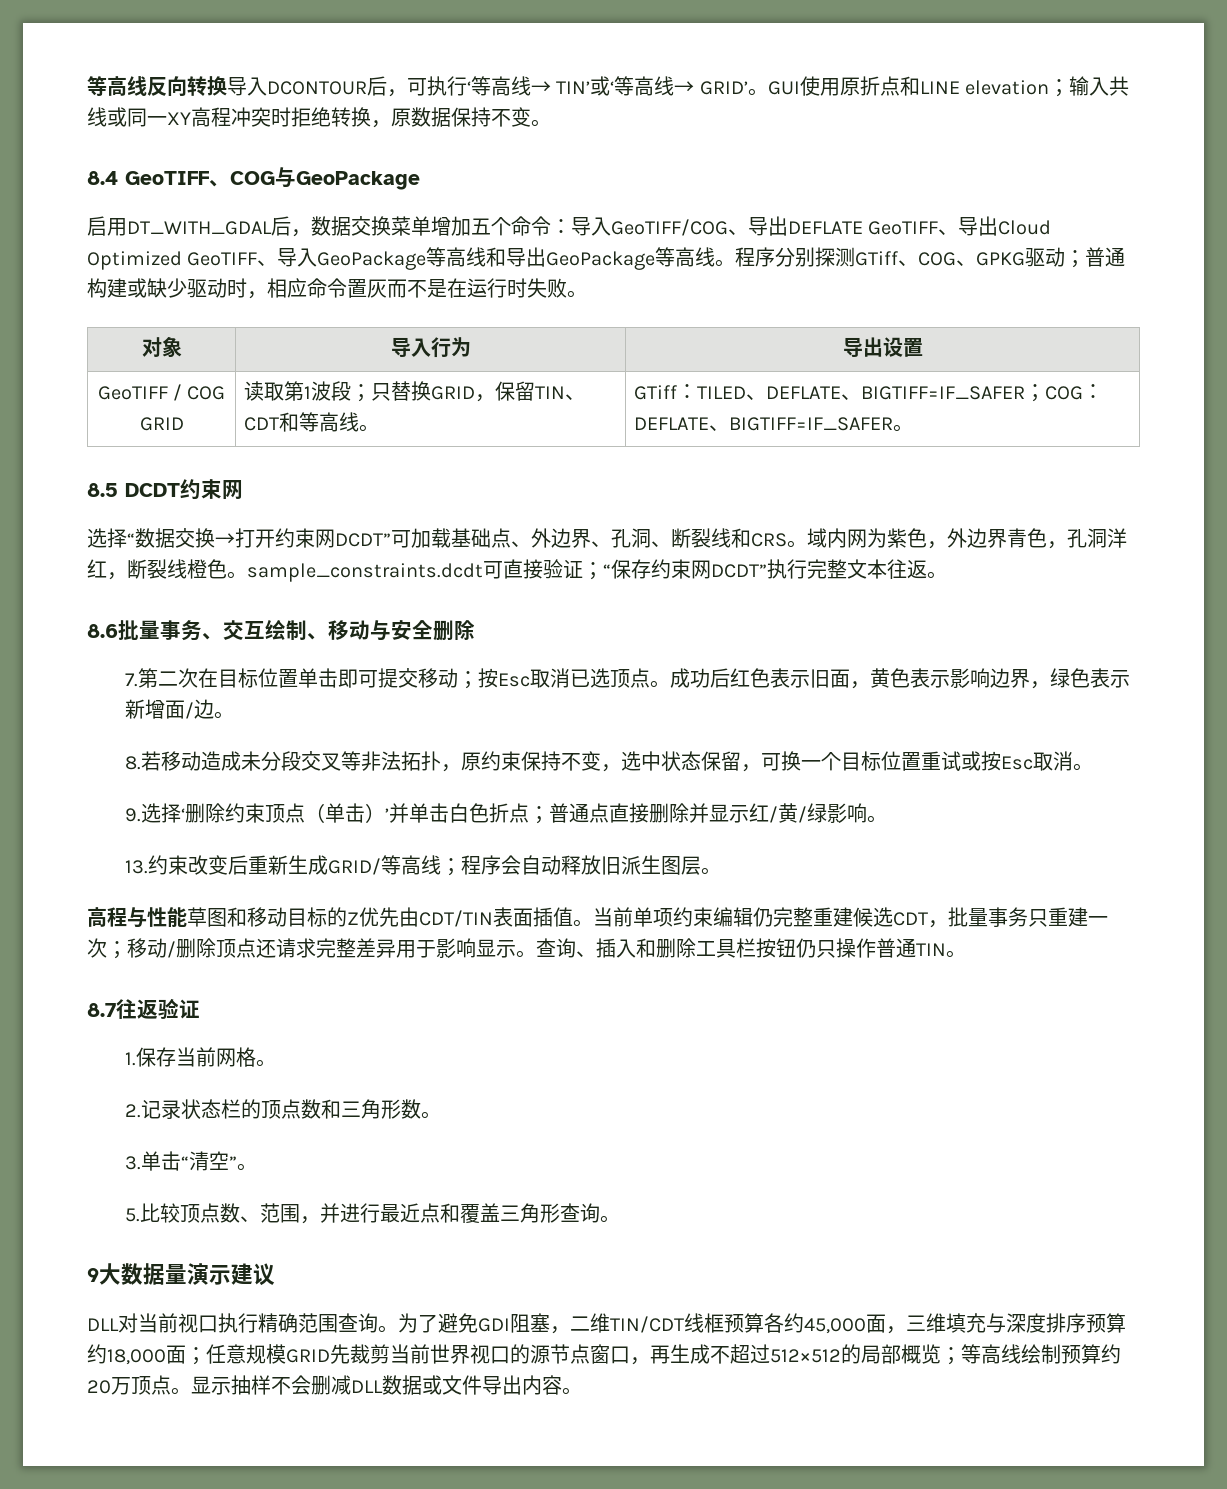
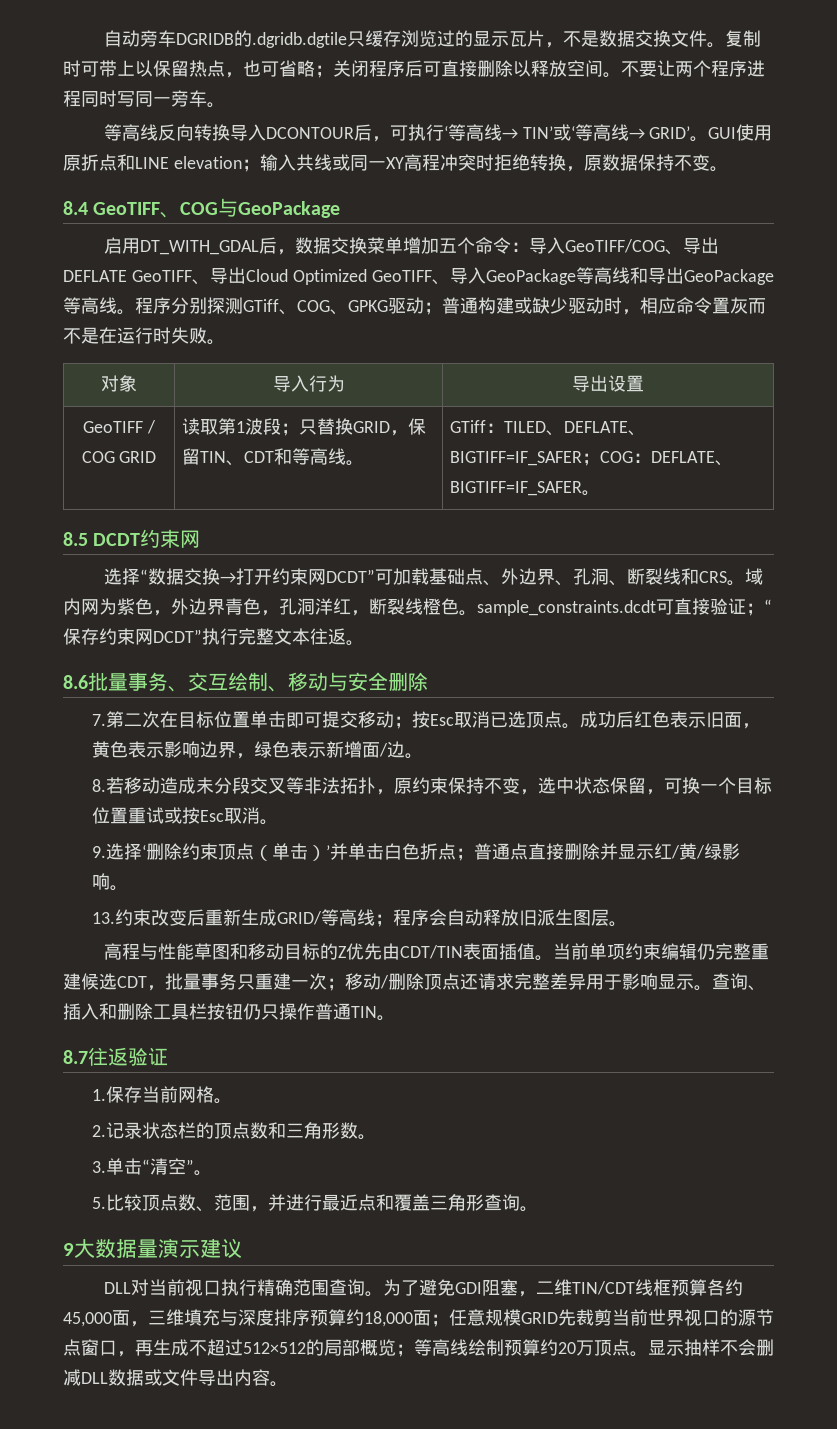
(87, 86) none -> [103,30,761,48] [63,60,765,78] [63,90,225,108] 自动旁车DGRIDB的.dgridb.dgtile只缓存浏览过的显示瓦片，不是数据交换文件。复制时可带上以保留热点，也可省略；关闭程序后可直接删除以释放空间。不要让两个程序进程同时写同一旁车。 //

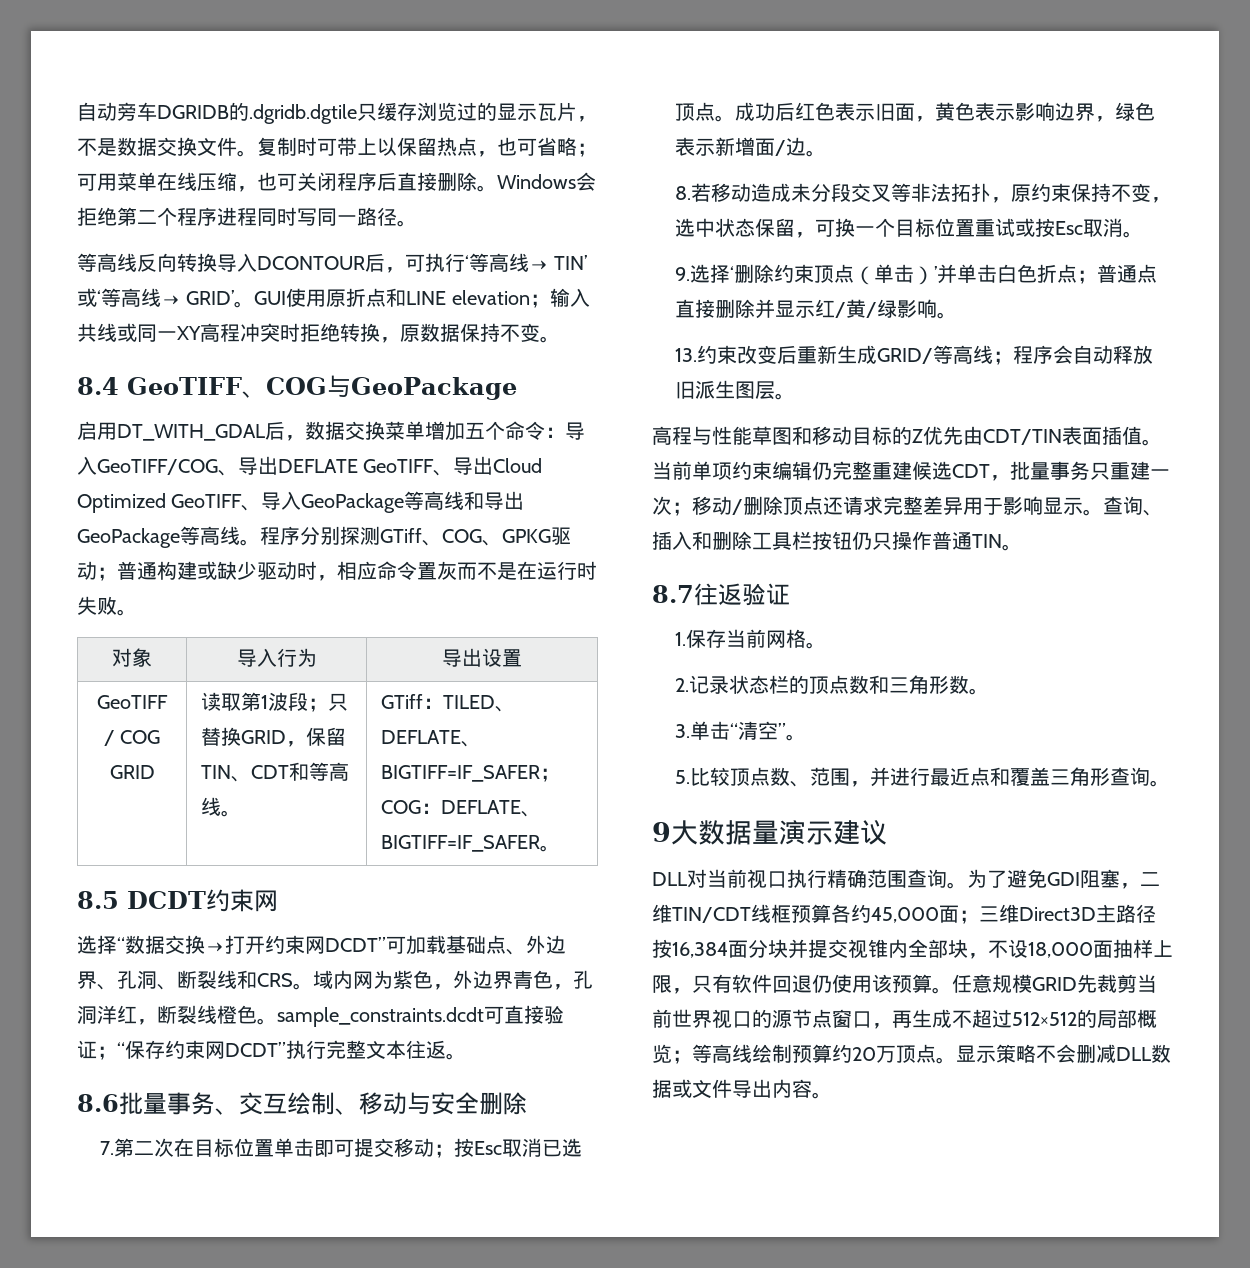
(333, 71) none -> [77,172,297,192] 可用菜单在线压缩，也可
[423,60,693,78] 可直接删除以释放空间。不要让两 -> [397,172,596,192] [77,207,157,226] 直接删除。Windows会拒绝第二
[171,90,207,107] 旁车 -> [357,207,397,226] 路径
[130,1309,449,1327] ，三维填充与深度排序预算约18,000面； -> [959,904,1156,924] [652,939,1173,959] [652,974,952,994] ；三维Direct3D主路径按16,384面分块并提交视锥内全部块，不设18,000面抽样上限，只有软件回退仍使用该预算。
[684,1339,720,1356] 抽样 -> [996,1044,1036,1063] 策略

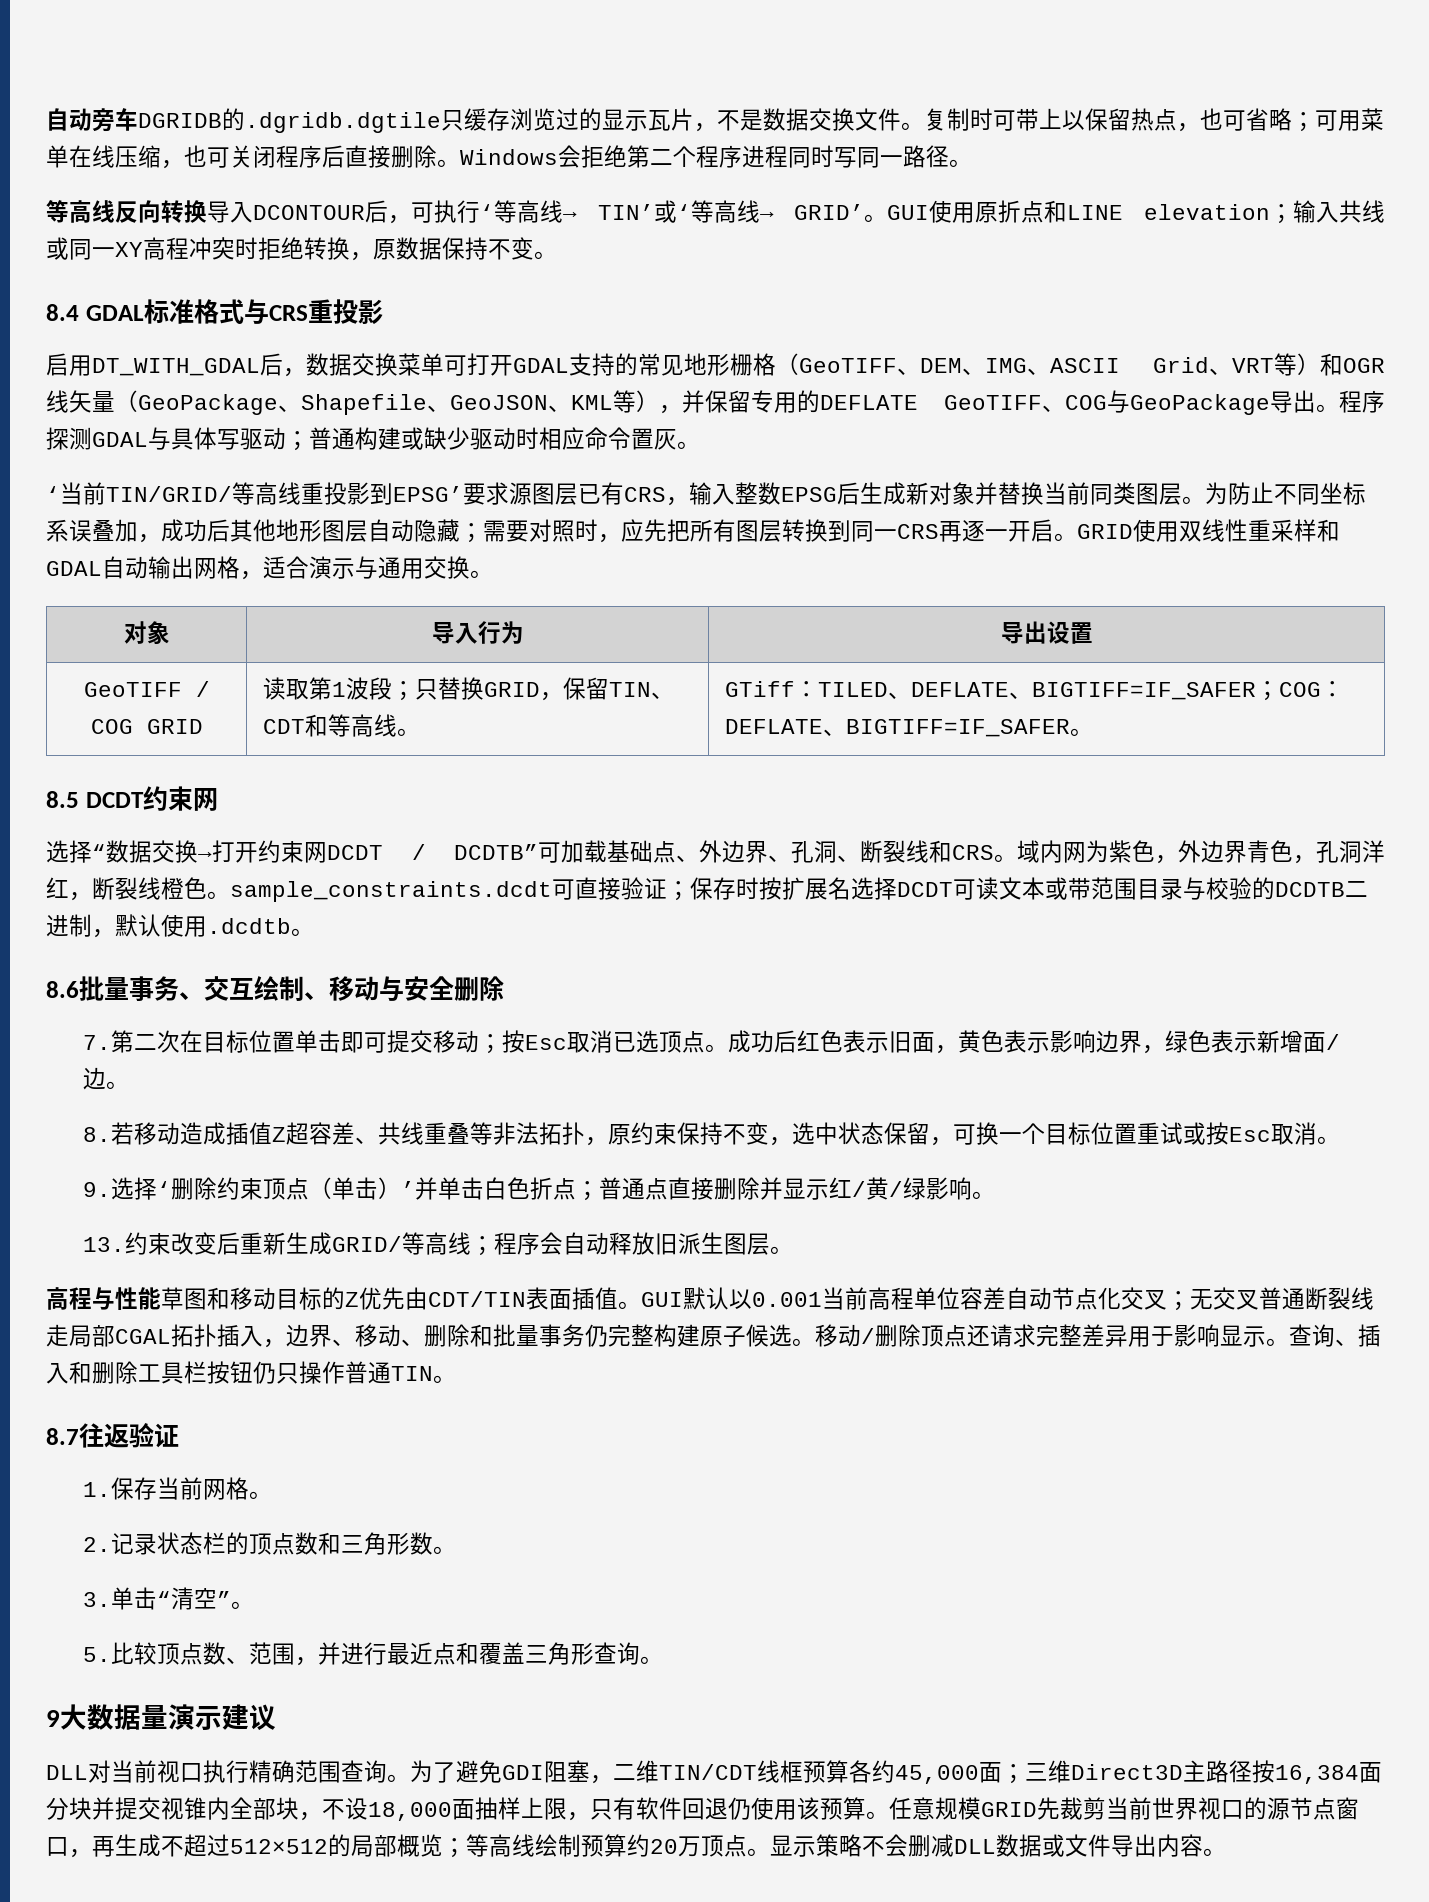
[127,375,517,400] GeoTIFF、COG与GeoPackage -> [85,299,383,325] GDAL标准格式与CRS重投影
[425,421,585,441] [77,456,543,476] [77,491,525,513] [77,526,551,548] 增加五个命令：导入GeoTIFF/COG、导出DEFLATE GeoTIFF、导出Cloud Optimized GeoTIFF、导入GeoPackage等高线和导出GeoPackage等高线。程序分别探测GTiff、COG、GPKG -> [444,353,1385,376] [46,390,1385,415] [46,427,240,450] 可打开GDAL支持的常见地形栅格（GeoTIFF、DEM、IMG、ASCII Grid、VRT等）和OGR线矢量（GeoPackage、Shapefile、GeoJSON、KML等），并保留专用的DEFLATE GeoTIFF、COG与GeoPackage导出。程序探测GDAL与具体写
[317,575,337,581] ， -> (539, 438) none
[457,561,597,580] [77,596,117,615] 而不是在运行时失败 -> [677,441,700,449] [46,482,1366,506] [46,519,1340,543] [46,556,470,580] 。 // ‘当前TIN/GRID/等高线重投影到EPSG’要求源图层已有CRS，输入整数EPSG后生成新对象并替换当前同类图层。为防止不同坐标系误叠加，成功后其他地形图层自动隐藏；需要对照时，应先把所有图层转换到同一CRS再逐一开启。GRID使用双线性重采样和GDAL自动输出网格，适合演示与通用交换
[325,937,386,952] DCDT” -> [327,844,538,860] DCDT / DCDTB”
[117,1040,446,1059] “保存约束网DCDT”执行完整文本往返 -> [690,877,1368,900] [46,914,291,938] 保存时按扩展名选择DCDT可读文本或带范围目录与校验的DCDTB二进制，默认使用.dcdtb
[791,183,892,202] 未分段交叉 -> [225,1122,470,1145] 插值Z超容差、共线重叠
[652,461,1170,481] [652,496,692,516] 当前单项约束编辑仍完整重建候选CDT，批量事务只重建一次； -> [641,1287,1374,1311] [46,1324,815,1348] GUI默认以0.001当前高程单位容差自动节点化交叉；无交叉普通断裂线走局部CGAL拓扑插入，边界、移动、删除和批量事务仍完整构建原子候选。

